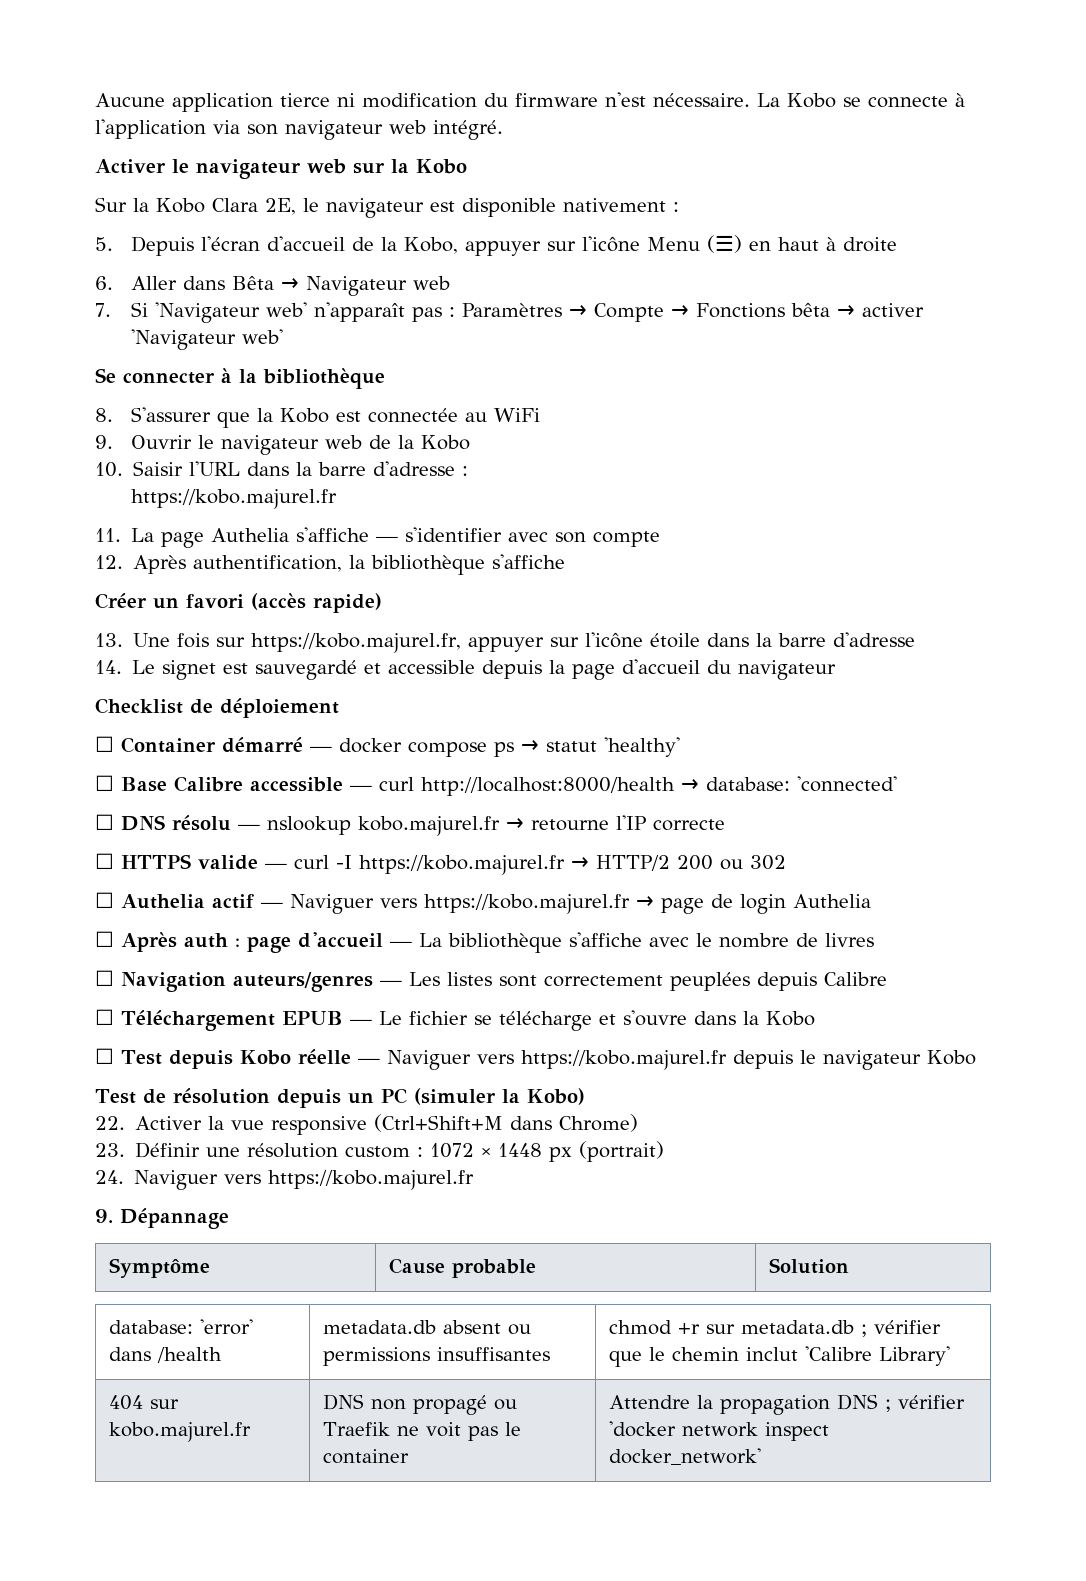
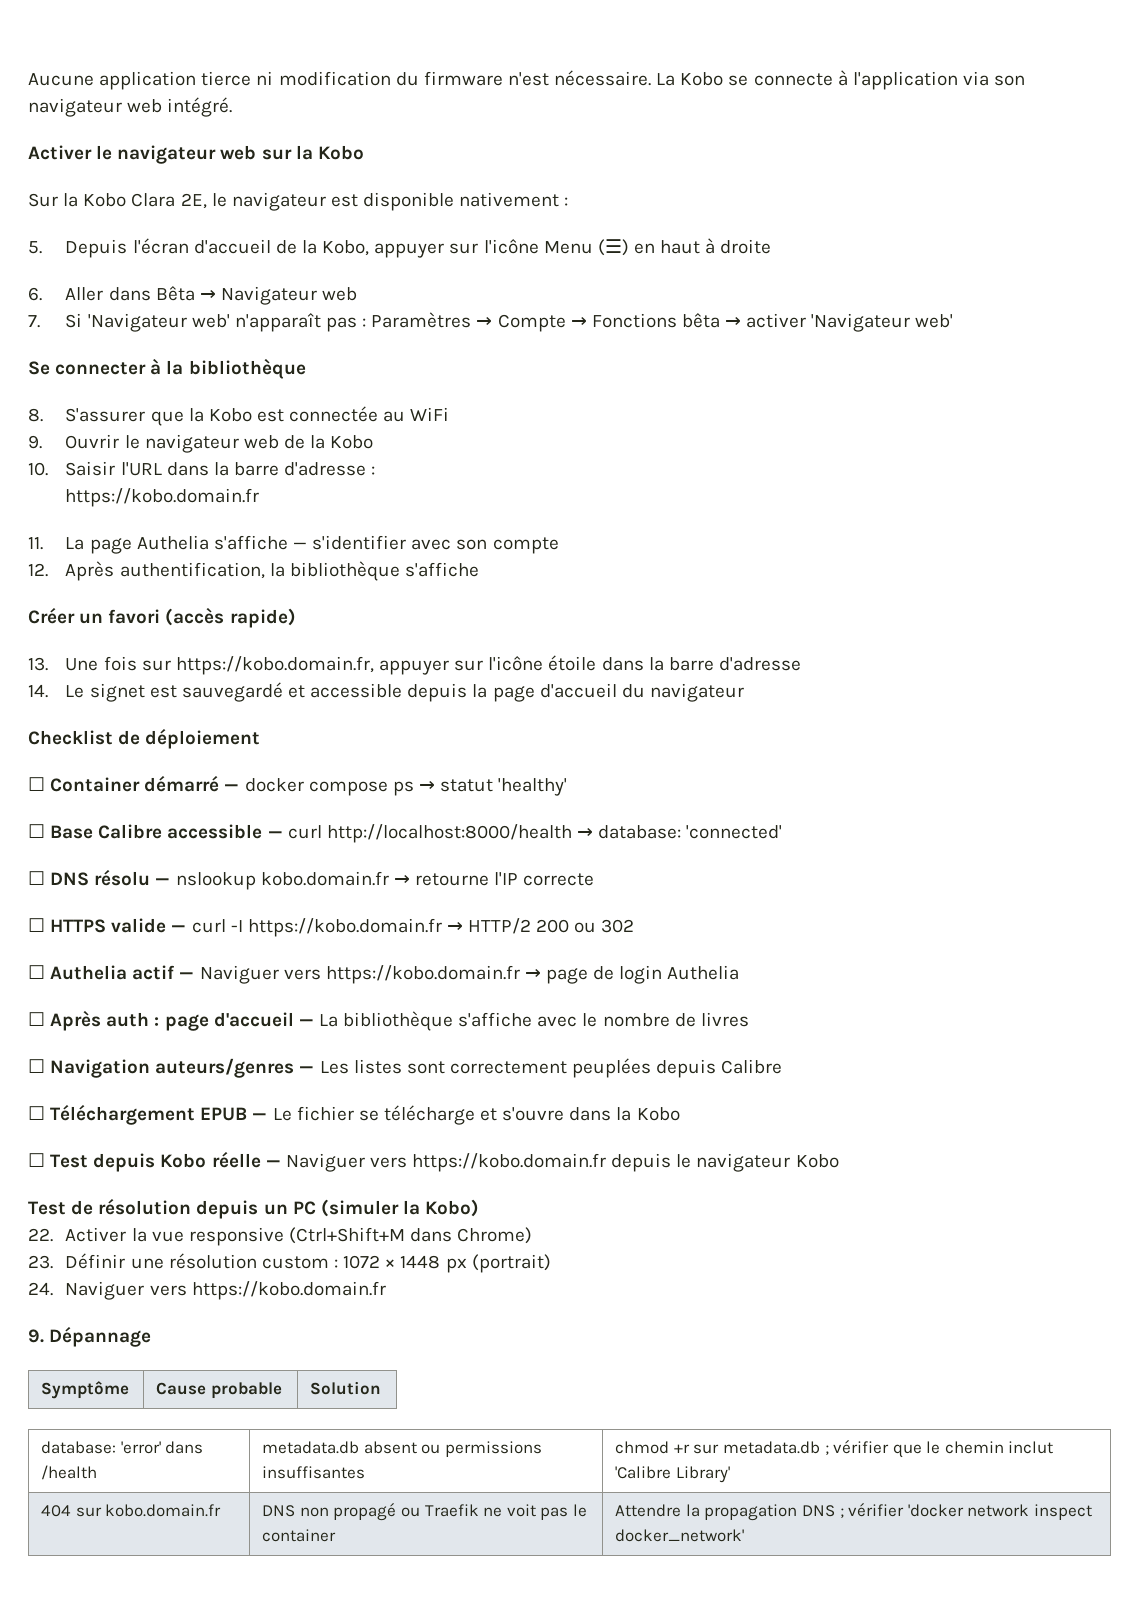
[130,489,337,509] https://kobo.majurel.fr -> [65,488,260,507] https://kobo.domain.fr
[251,633,462,653] https://kobo.majurel.fr, -> [175,656,374,675] https://kobo.domain.fr,
[358,816,500,836] kobo.majurel.fr -> [260,871,389,886] kobo.domain.fr
[359,855,565,875] https://kobo.majurel.fr -> [247,918,442,937] https://kobo.domain.fr
[424,894,630,914] https://kobo.majurel.fr -> [325,965,520,984] https://kobo.domain.fr
[520,1050,727,1070] https://kobo.majurel.fr -> [412,1153,607,1172] https://kobo.domain.fr
[268,1170,475,1190] https://kobo.majurel.fr -> [191,1281,386,1300] https://kobo.domain.fr
[108,1422,251,1442] kobo.majurel.fr -> [105,1504,222,1517] kobo.domain.fr

